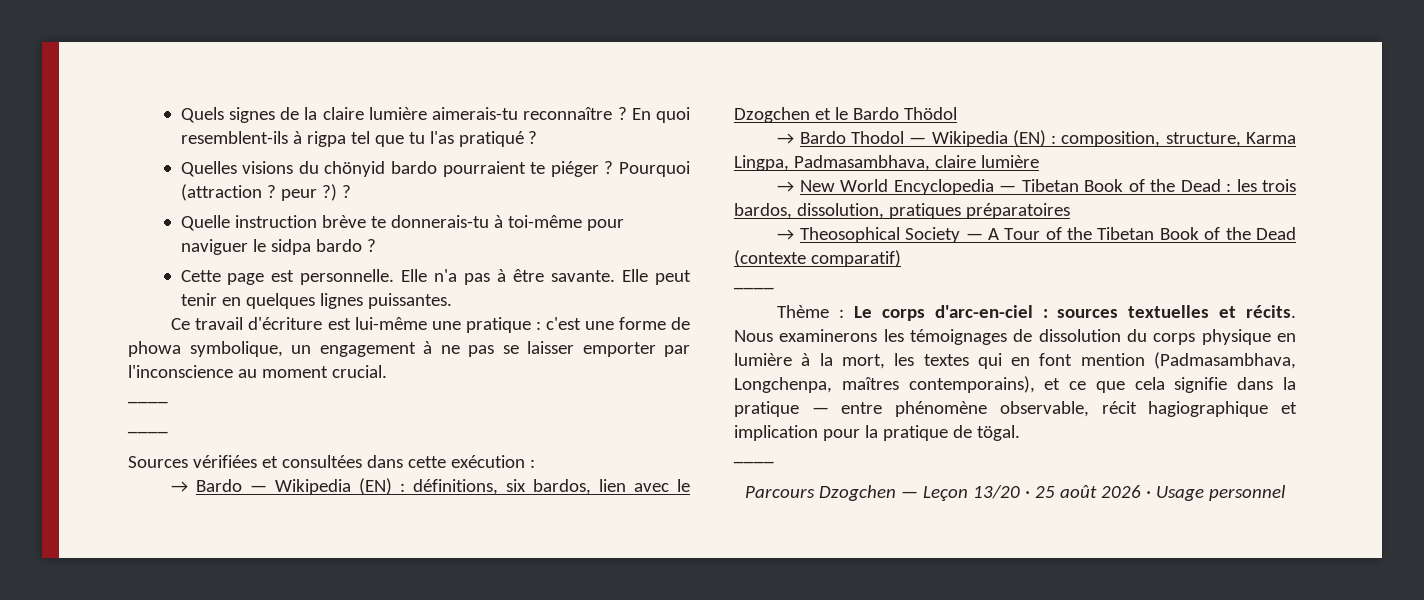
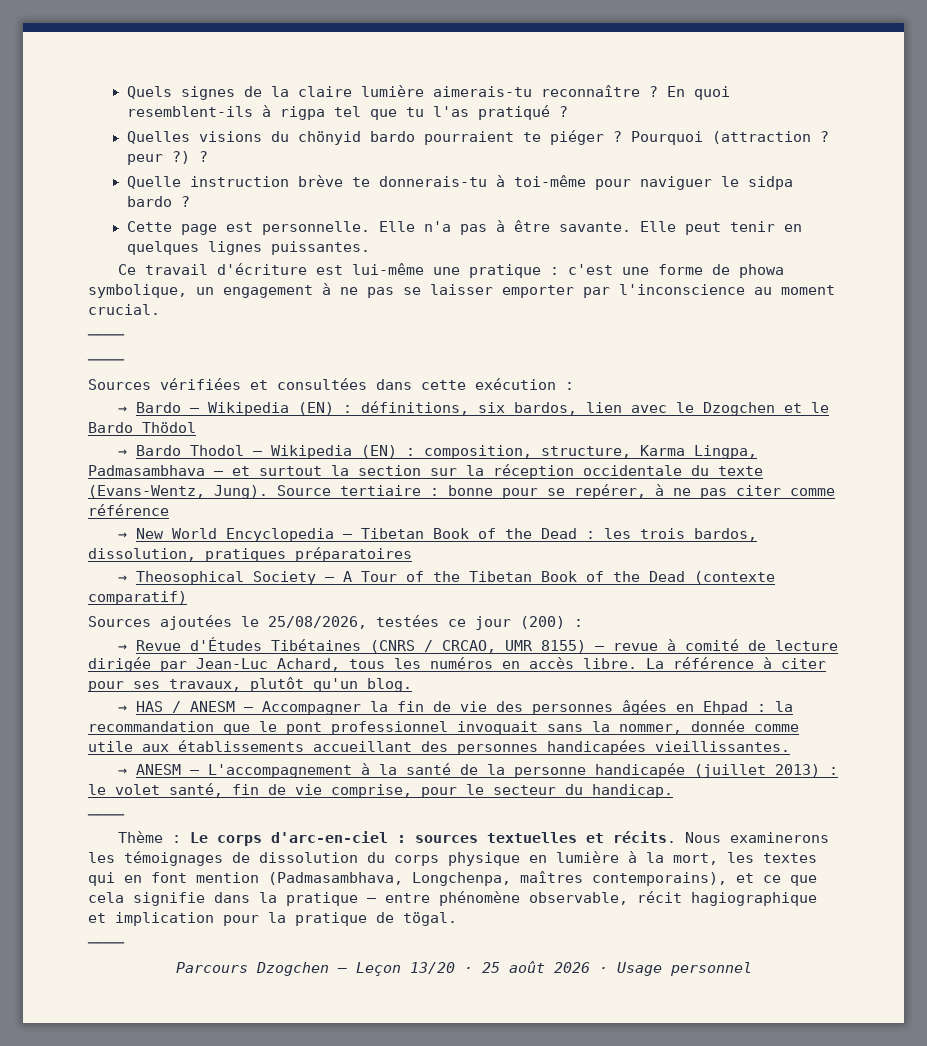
[793,155,1039,171] Padmasambhava, claire lumière -> [88,464,763,479] [88,484,835,499] [88,504,169,516] Padmasambhava — et surtout la section sur la réception occidentale du texte (Evans-Wentz, Jung). Source tertiaire : bonne pour se repérer, à ne pas citer comme référence
(901, 258) none -> [88,615,583,630] [117,637,838,653] [88,657,826,672] [88,677,412,692] [117,700,793,715] [88,720,799,735] [88,740,790,755] [117,763,838,778] [88,783,673,798] // Sources ajoutées le 25/08/2026, testées ce jour (200) : // → Revue d'Études Tibétaines (CNRS / CRCAO, UMR 8155) — revue à comité de lecture dirigée par Jean-Luc Achard, tous les numéros en accès libre. La référence à citer pour ses travaux, plutôt qu'un blog. // → HAS / ANESM — Accompagner la fin de vie des personnes âgées en Ehpad : la recommandation que le pont professionnel invoquait sans la nommer, donnée comme utile aux établissements accueillant des personnes handicapées vieillissantes. // → ANESM — L'accompagnement à la santé de la personne handicapée (juillet 2013) : le volet santé, fin de vie comprise, pour le secteur du handicap.

